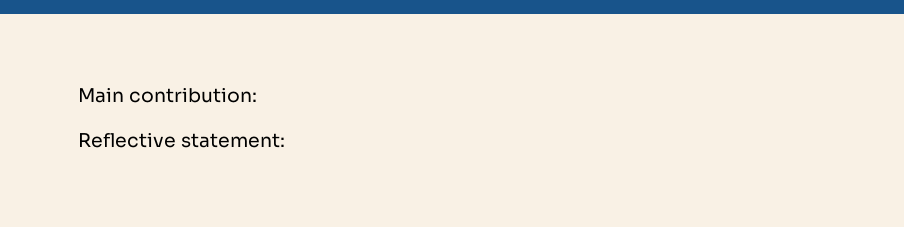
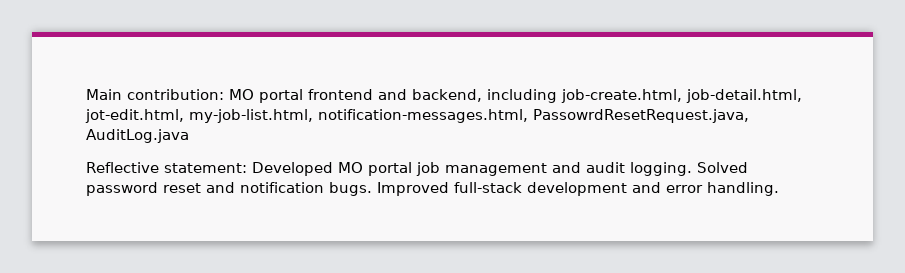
[78,132,286,148] // Reflective statement: -> [229,89,802,103] [85,109,749,123] [86,129,189,143] [86,162,748,176] [86,182,779,196] MO portal frontend and backend, including job-create.html, job-detail.html, jot-edit.html, my-job-list.html, notification-messages.html, PassowrdResetRequest.java, AuditLog.java // Reflective statement: Developed MO portal job management and audit logging. Solved password reset and notification bugs. Improved full-stack development and error handling.

